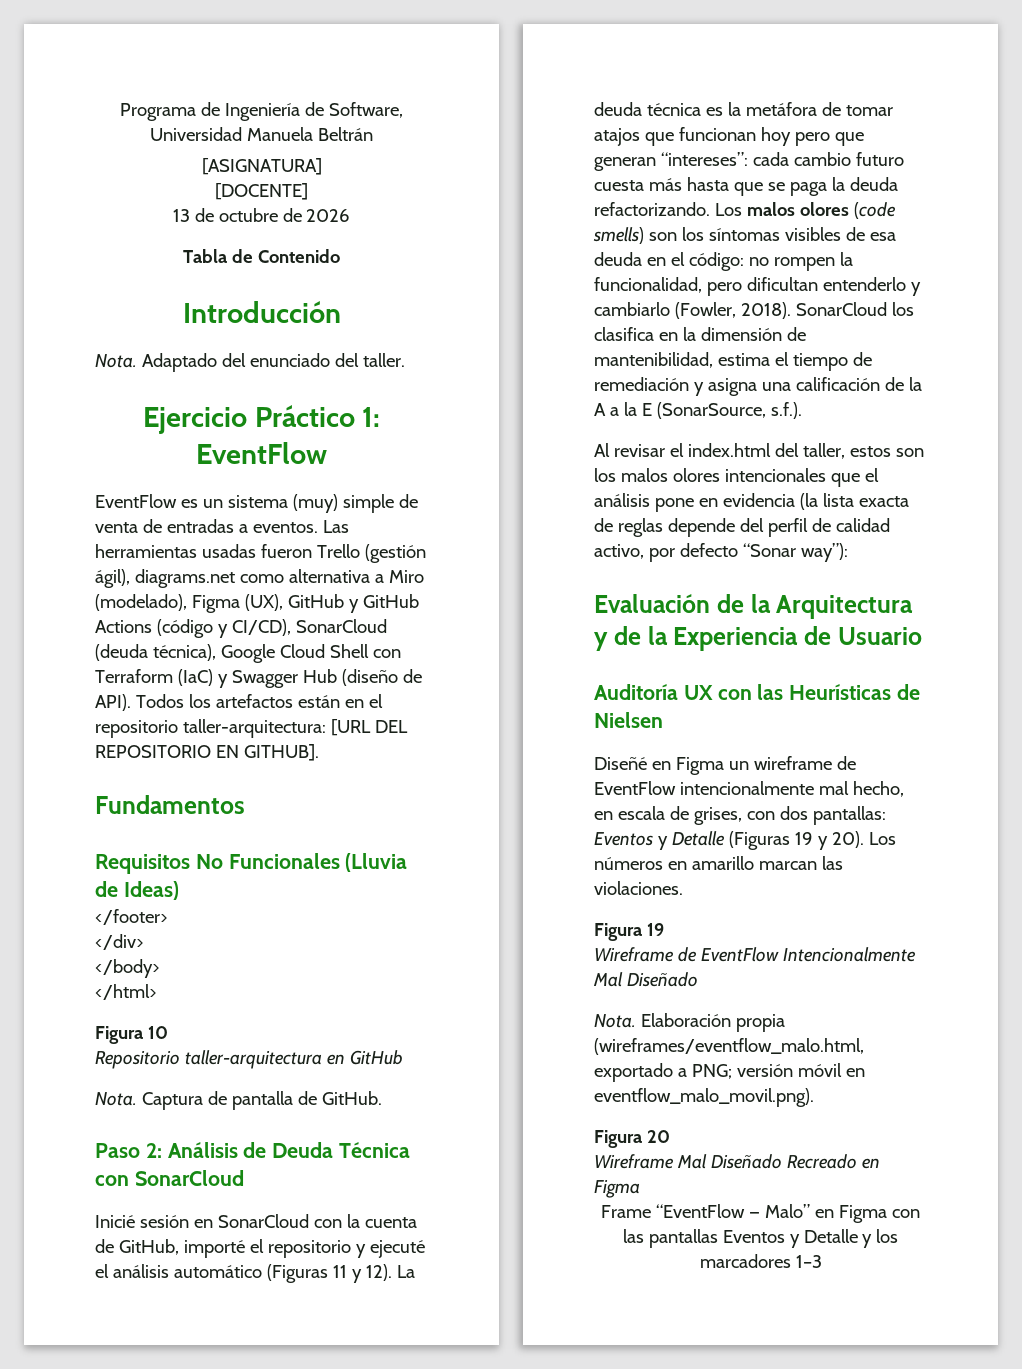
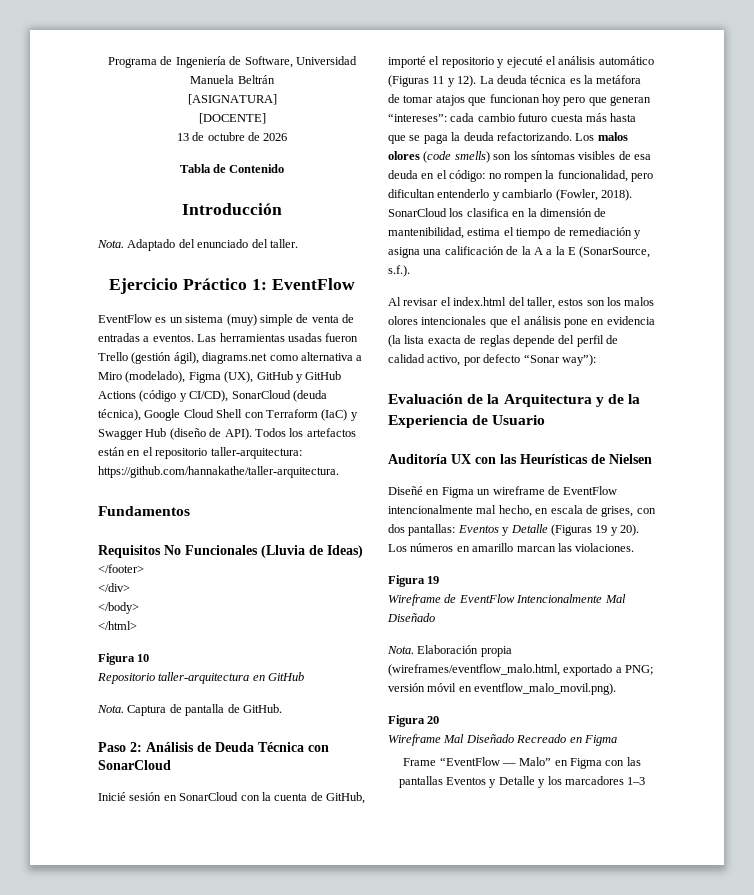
[330,719,408,736] [95,744,319,761] [URL DEL REPOSITORIO EN GITHUB]. -> [98,466,339,478] https://github.com/hannakathe/taller-arquitectura.

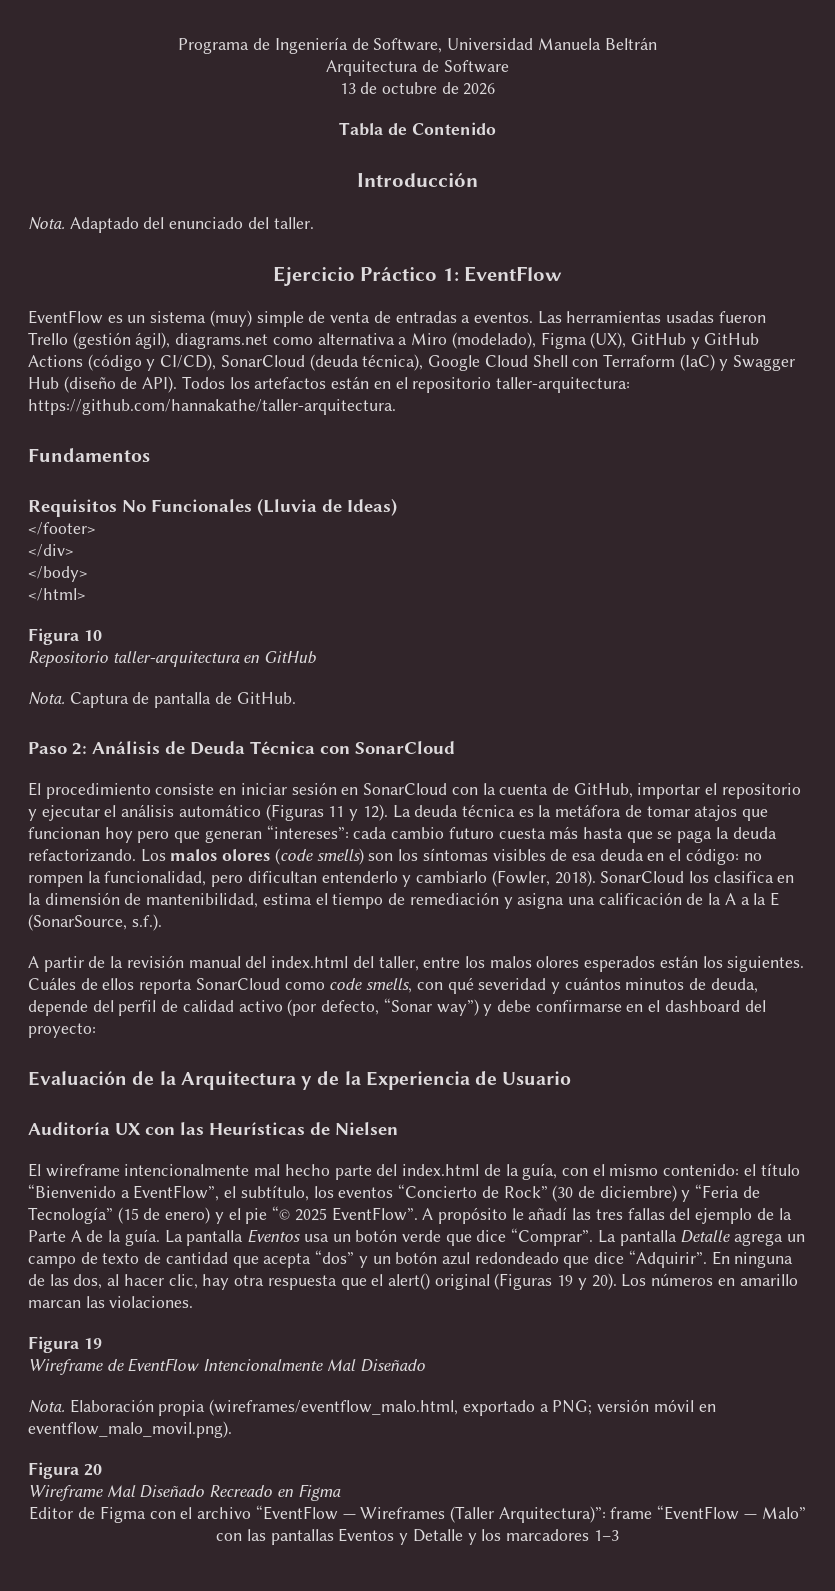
[187,94,277,105] [198,113,266,124] [ASIGNATURA] // [DOCENTE] -> [326,60,509,76] Arquitectura de Software
[98,792,126,801] Inicié -> [28,782,287,799] El procedimiento consiste en iniciar
[388,56,426,68] importé -> [637,783,701,799] importar
[506,56,543,68] ejecuté -> [41,805,100,821] ejecutar
[388,297,451,306] Al revisar el -> [28,955,267,972] A partir de la revisión manual del
[558,298,605,306] estos son -> [423,957,461,968] entre
[421,316,655,328] [388,335,510,347] intencionales que el análisis pone en evidencia (la lista exacta de reglas -> [584,955,805,972] [28,977,758,994] esperados están los siguientes. Cuáles de ellos reporta SonarCloud como code smells, con qué severidad y cuántos minutos de deuda,
[427,354,596,366] activo, por defecto “Sonar way”): -> [238,998,766,1016] [28,1023,96,1038] activo (por defecto, “Sonar way”) y debe confirmarse en el dashboard del proyecto:
[388,486,618,498] [388,505,656,517] [388,524,548,536] Diseñé en Figma un wireframe de EventFlow intencionalmente mal hecho, en escala de grises, con dos pantallas: Eventos y Detalle -> [28,1163,800,1180] [28,1184,760,1202] [28,1206,792,1224] [28,1228,805,1246] [28,1250,794,1268] [28,1273,490,1290] El wireframe intencionalmente mal hecho parte del index.html de la guía, con el mismo contenido: el título “Bienvenido a EventFlow”, el subtítulo, los eventos “Concierto de Rock” (30 de diciembre) y “Feria de Tecnología” (15 de enero) y el pie “© 2025 EventFlow”. A propósito le añadí las tres fallas del ejemplo de la Parte A de la guía. La pantalla Eventos usa un botón verde que dice “Comprar”. La pantalla Detalle agrega un campo de texto de cantidad que acepta “dos” y un botón azul redondeado que dice “Adquirir”. En ninguna de las dos, al hacer clic, hay otra respuesta que el alert() original
[403,758,437,766] Frame -> [29,1505,653,1523] Editor de Figma con el archivo “EventFlow — Wireframes (Taller Arquitectura)”: frame
[554,758,603,769] en Figma -> (806, 1513) none

